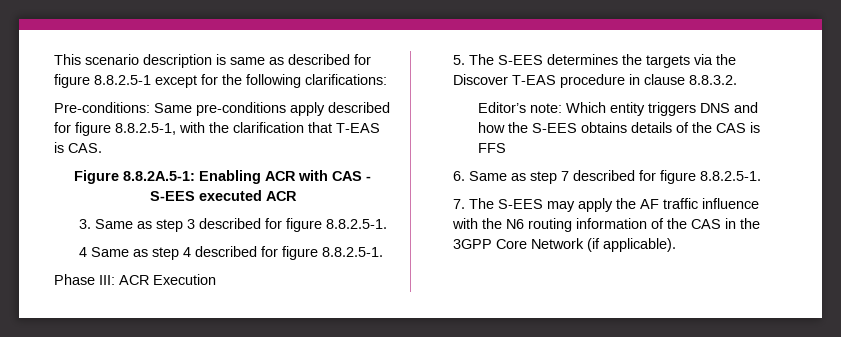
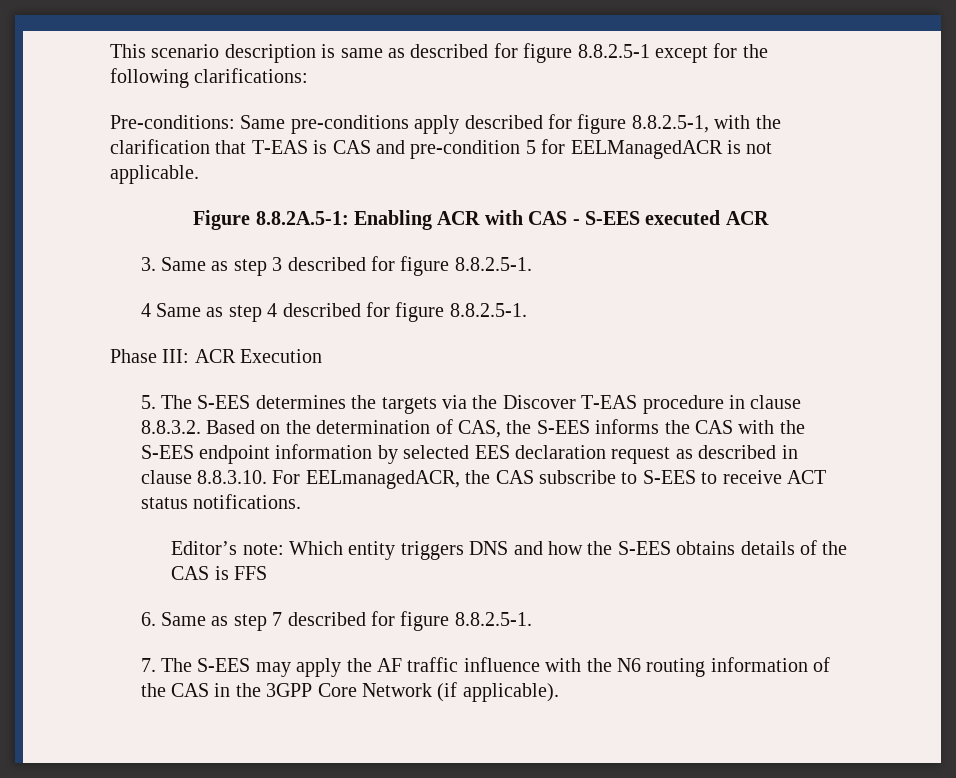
[68,143,102,153] CAS. -> [332,139,773,159] [110,165,199,184] CAS and pre-condition 5 for EELManagedACR is not applicable.
(737, 80) none -> [206,419,805,438] [140,444,798,464] [140,470,827,489] [140,494,302,509] Based on the determination of CAS, the S-EES informs the CAS with the S-EES endpoint information by selected EES declaration request as described in clause 8.8.3.10. For EELmanagedACR, the CAS subscribe to S-EES to receive ACT status notifications.

